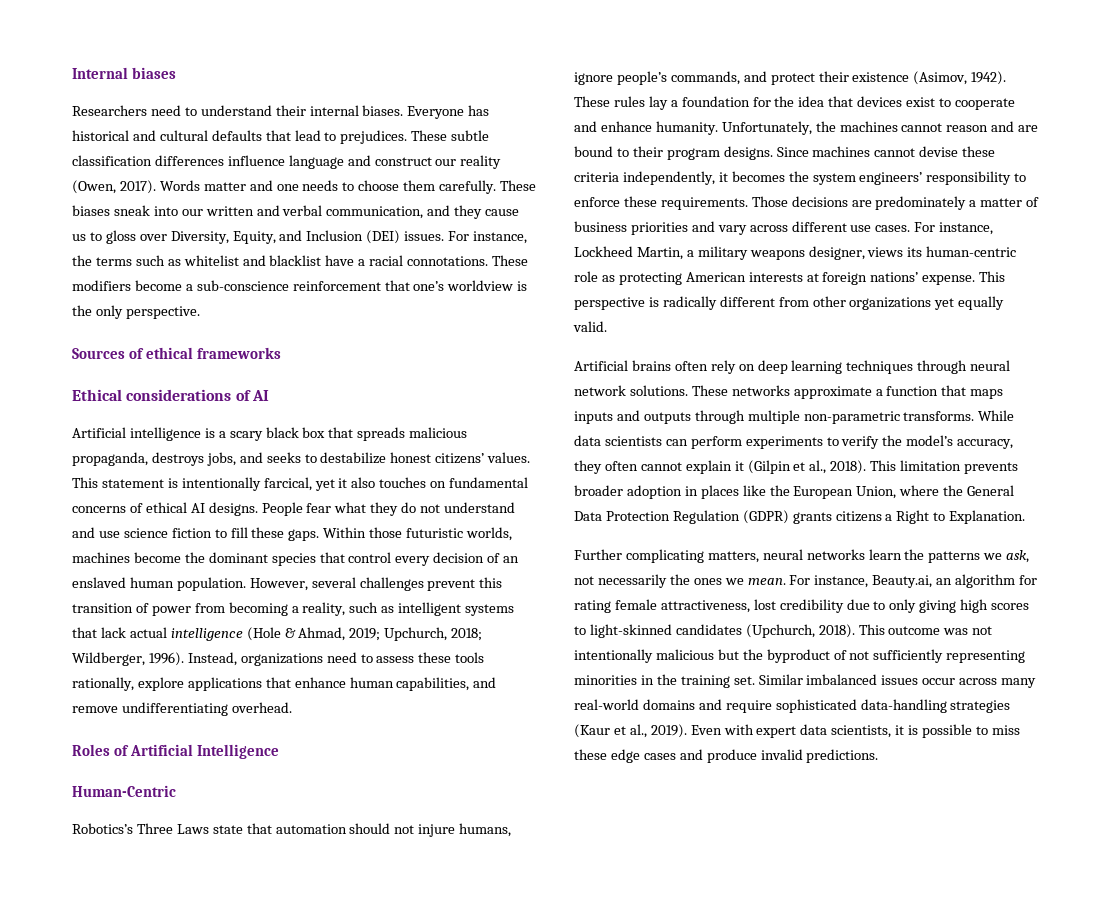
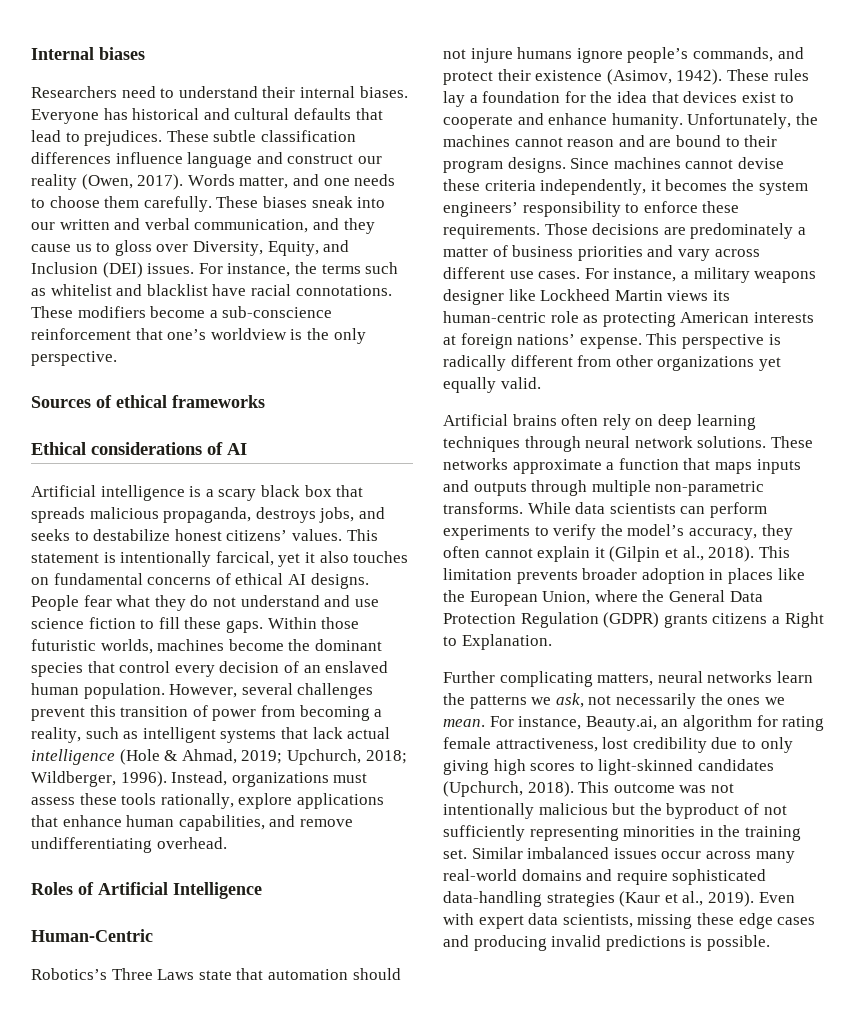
[203,182,246,191] matter -> [239,176,289,189] matter,
[358,259,366,266] a -> (247, 290) none
[326,652,373,663] need to -> [333,773,368,783] must
[459,823,512,837] humans, -> [517,47,573,59] humans
[574,246,683,260] Lockheed Martin, -> (677, 275) none
[808,246,865,260] designer, -> [443,289,663,305] designer like Lockheed Martin
[895,724,1020,738] [574,749,879,763] it is possible to miss these edge cases and produce invalid predictions. -> [637,913,816,929] [443,935,770,951] missing these edge cases and producing invalid predictions is possible.

